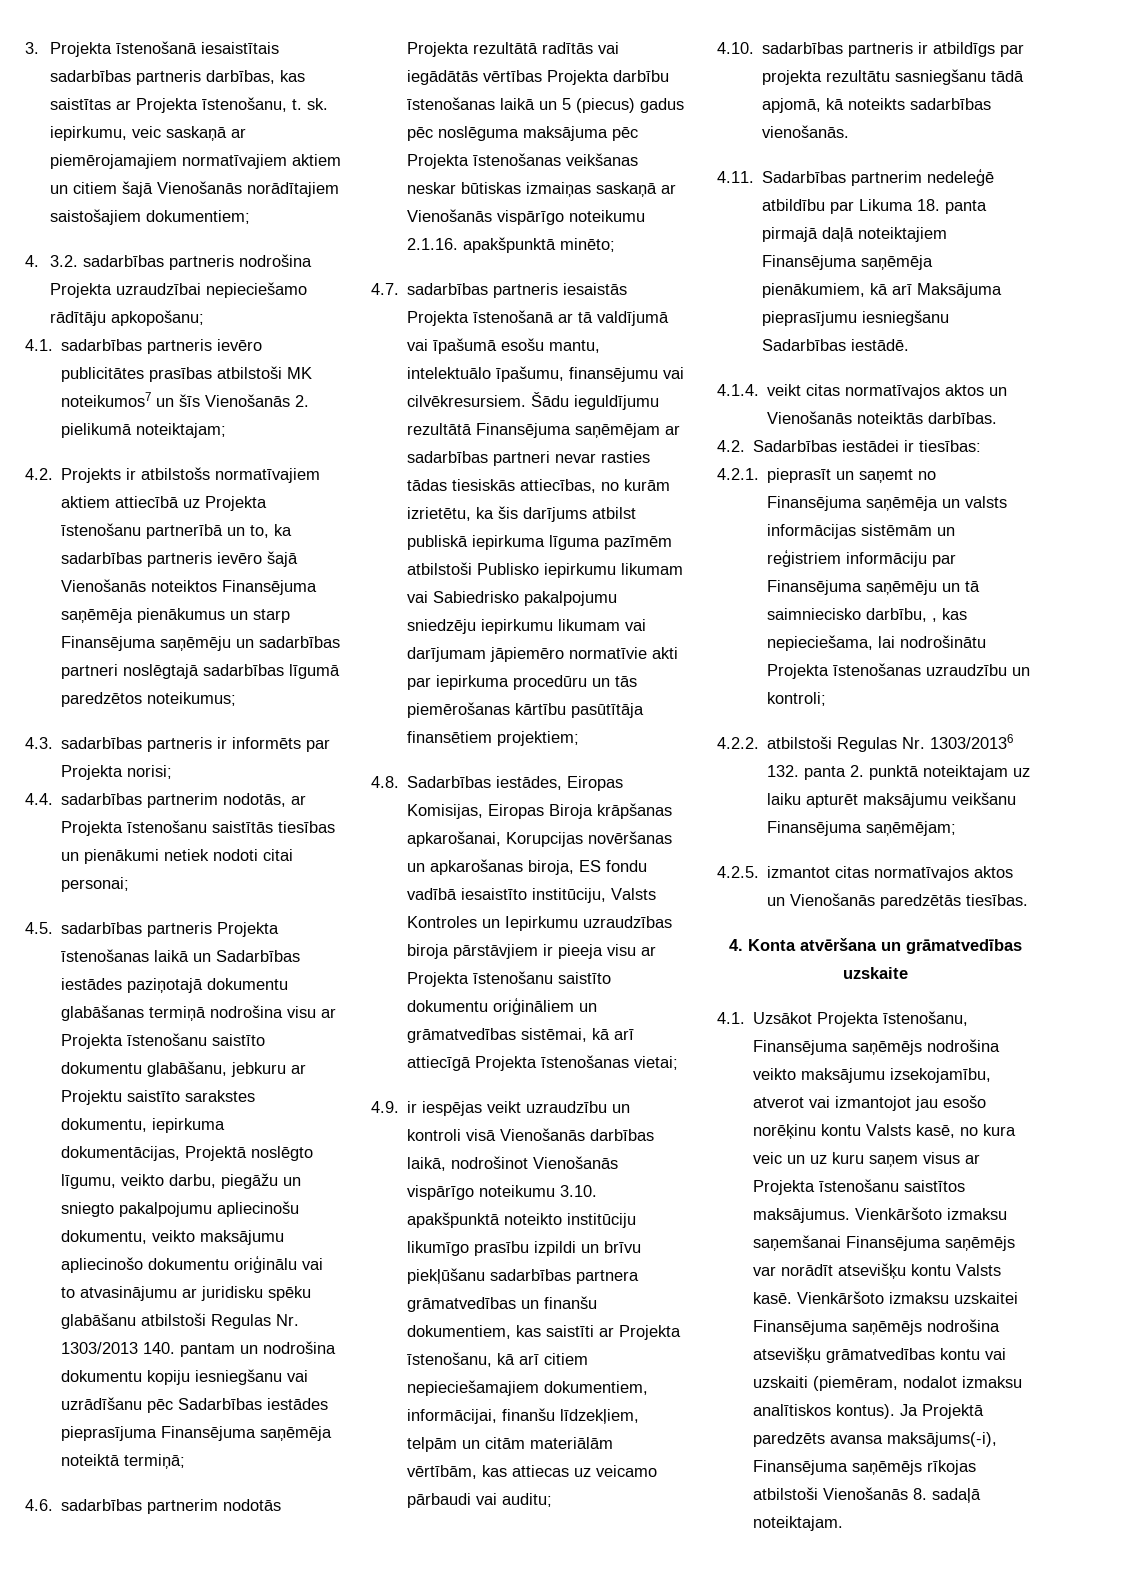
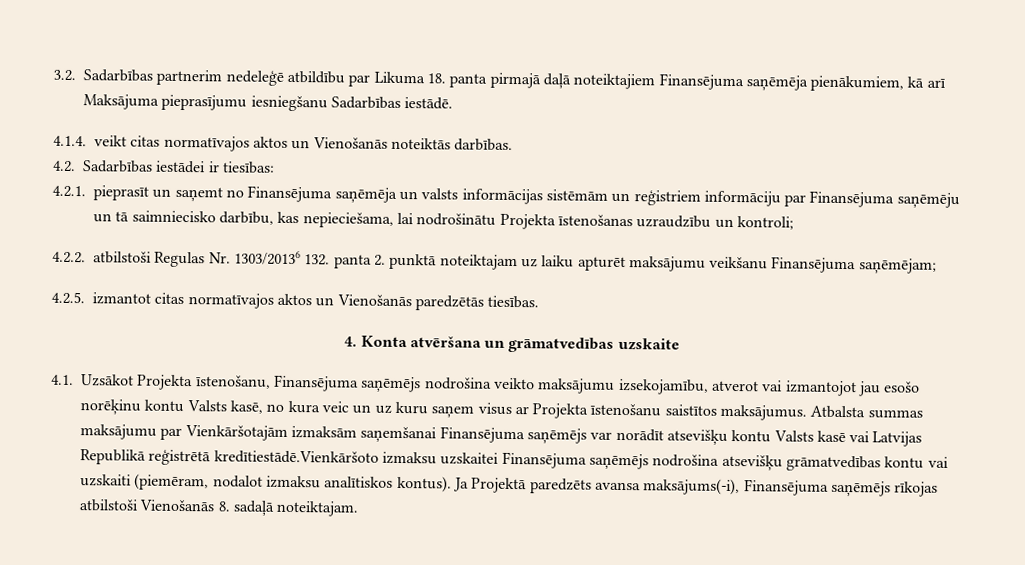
[25,41,279,57] [49,70,305,85] [49,97,328,113] [49,126,246,141] [49,154,341,169] [49,181,339,197] [49,209,250,225] [25,254,312,270] [49,282,307,298] [49,310,204,326] [25,339,263,354] [61,366,313,382] [61,392,310,407] [61,423,227,438] [25,467,321,483] [61,496,268,511] [61,523,293,539] [61,551,299,567] [61,579,318,595] [61,608,291,623] [61,636,341,651] [61,664,341,679] [61,692,237,707] [25,737,331,752] [61,765,173,780] [25,793,307,808] [61,820,336,836] [61,849,294,864] [61,877,130,892] [25,922,280,937] [61,949,301,962] [61,978,289,993] [61,1005,337,1021] [61,1033,266,1049] [61,1061,307,1077] [61,1090,256,1105] [61,1118,226,1133] [61,1146,314,1161] [61,1173,302,1189] [61,1201,300,1217] [61,1230,285,1245] [61,1256,324,1273] [61,1286,312,1301] [61,1313,300,1329] [61,1341,337,1357] [61,1369,309,1385] [61,1397,329,1413] [61,1426,333,1441] [61,1454,186,1469] [25,1499,282,1514] [407,42,620,57] [407,70,670,85] [407,97,685,113] [407,126,639,141] [407,153,639,169] [407,182,677,197] [407,209,646,225] [407,237,616,253] [371,283,628,298] [407,310,670,326] [407,338,601,354] [407,366,685,382] [407,392,660,410] [407,423,681,438] [407,451,651,466] [407,479,671,493] [407,506,637,522] [407,535,673,550] [407,562,684,578] [407,591,618,606] [407,619,647,634] [407,647,679,662] [407,675,638,690] [407,702,645,718] [407,731,580,746] [371,776,624,791] [407,803,673,819] [407,831,673,847] [407,859,648,875] [407,888,657,903] [407,916,673,931] [407,944,657,959] [407,971,612,987] [407,998,598,1015] [407,1028,635,1043] [407,1055,679,1071] [371,1101,631,1116] [407,1128,655,1141] [407,1156,619,1171] [407,1185,598,1200] [407,1212,637,1228] [407,1241,642,1256] [407,1268,640,1284] [407,1296,598,1312] [407,1325,682,1340] [407,1352,589,1367] [407,1380,649,1396] [407,1408,640,1424] [407,1437,614,1452] [407,1465,658,1479] [407,1493,553,1508] [717,42,1025,57] [762,69,1025,85] [762,98,992,113] [762,125,850,138] [717,171,754,183] 3. Projekta īstenošanā iesaistītais sadarbības partneris darbības, kas saistītas ar Projekta īstenošanu, t. sk. iepirkumu, veic saskaņā ar piemērojamajiem normatīvajiem aktiem un citiem šajā Vienošanās norādītajiem saistošajiem dokumentiem; // 4. 3.2. sadarbības partneris nodrošina Projekta uzraudzībai nepieciešamo rādītāju apkopošanu; // 4.1. sadarbības partneris ievēro publicitātes prasības atbilstoši MK noteikumos7 un šīs Vienošanās 2. pielikumā noteiktajam; // 4.2. Projekts ir atbilstošs normatīvajiem aktiem attiecībā uz Projekta īstenošanu partnerībā un to, ka sadarbības partneris ievēro šajā Vienošanās noteiktos Finansējuma saņēmēja pienākumus un starp Finansējuma saņēmēju un sadarbības partneri noslēgtajā sadarbības līgumā paredzētos noteikumus; // 4.3. sadarbības partneris ir informēts par Projekta norisi; // 4.4. sadarbības partnerim nodotās, ar Projekta īstenošanu saistītās tiesības un pienākumi netiek nodoti citai personai; // 4.5. sadarbības partneris Projekta īstenošanas laikā un Sadarbības iestādes paziņotajā dokumentu glabāšanas termiņā nodrošina visu ar Projekta īstenošanu saistīto dokumentu glabāšanu, jebkuru ar Projektu saistīto sarakstes dokumentu, iepirkuma dokumentācijas, Projektā noslēgto līgumu, veikto darbu, piegāžu un sniegto pakalpojumu apliecinošu dokumentu, veikto maksājumu apliecinošo dokumentu oriģinālu vai to atvasinājumu ar juridisku spēku glabāšanu atbilstoši Regulas Nr. 1303/2013 140. pantam un nodrošina dokumentu kopiju iesniegšanu vai uzrādīšanu pēc Sadarbības iestādes pieprasījuma Finansējuma saņēmēja noteiktā termiņā; // 4.6. sadarbības partnerim nodotās Projekta rezultātā radītās vai iegādātās vērtības Projekta darbību īstenošanas laikā un 5 (piecus) gadus pēc noslēguma maksājuma pēc Projekta īstenošanas veikšanas neskar būtiskas izmaiņas saskaņā ar Vienošanās vispārīgo noteikumu 2.1.16. apakšpunktā minēto; // 4.7. sadarbības partneris iesaistās Projekta īstenošanā ar tā valdījumā vai īpašumā esošu mantu, intelektuālo īpašumu, finansējumu vai cilvēkresursiem. Šādu ieguldījumu rezultātā Finansējuma saņēmējam ar sadarbības partneri nevar rasties tādas tiesiskās attiecības, no kurām izrietētu, ka šis darījums atbilst publiskā iepirkuma līguma pazīmēm atbilstoši Publisko iepirkumu likumam vai Sabiedrisko pakalpojumu sniedzēju iepirkumu likumam vai darījumam jāpiemēro normatīvie akti par iepirkuma procedūru un tās piemērošanas kārtību pasūtītāja finansētiem projektiem; // 4.8. Sadarbības iestādes, Eiropas Komisijas, Eiropas Biroja krāpšanas apkarošanai, Korupcijas novēršanas un apkarošanas biroja, ES fondu vadībā iesaistīto institūciju, Valsts Kontroles un Iepirkumu uzraudzības biroja pārstāvjiem ir pieeja visu ar Projekta īstenošanu saistīto dokumentu oriģināliem un grāmatvedības sistēmai, kā arī attiecīgā Projekta īstenošanas vietai; // 4.9. ir iespējas veikt uzraudzību un kontroli visā Vienošanās darbības laikā, nodrošinot Vienošanās vispārīgo noteikumu 3.10. apakšpunktā noteikto institūciju likumīgo prasību izpildi un brīvu piekļūšanu sadarbības partnera grāmatvedības un finanšu dokumentiem, kas saistīti ar Projekta īstenošanu, kā arī citiem nepieciešamajiem dokumentiem, informācijai, finanšu līdzekļiem, telpām un citām materiālām vērtībām, kas attiecas uz veicamo pārbaudi vai auditu; // 4.10. sadarbības partneris ir atbildīgs par projekta rezultātu sasniegšanu tādā apjomā, kā noteikts sadarbības vienošanās. // 4.11. -> [53,69,76,82] 3.2.
[932,618,938,622] , -> (274, 218) none
[855,1207,1008,1220] Vienkāršoto izmaksu -> [810,405,923,419] [80,424,357,441] Atbalsta summas maksājumu par Vienkāršotajām izmaksām
[753,1291,885,1304] kasē. Vienkāršoto -> [816,430,923,447] [80,449,379,466] kasē vai Latvijas Republikā reģistrētā kredītiestādē.Vienkāršoto

